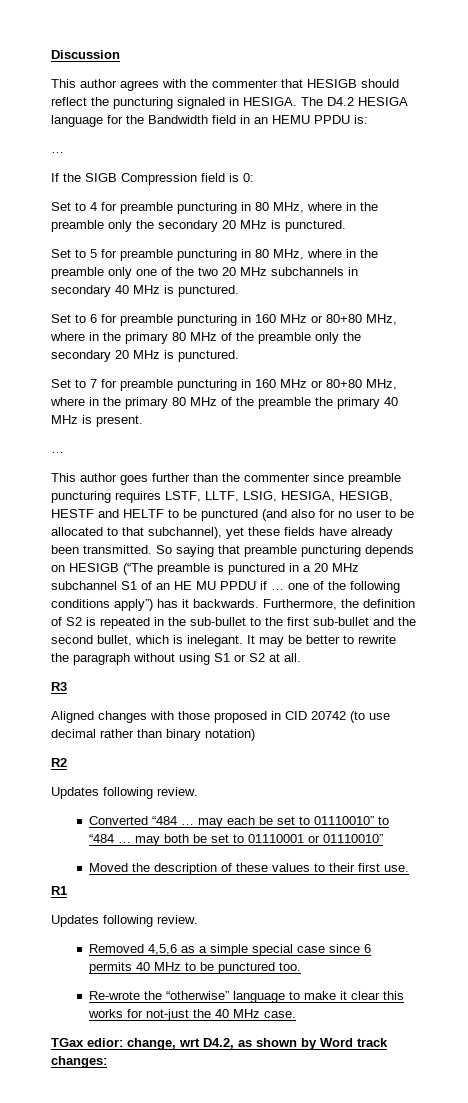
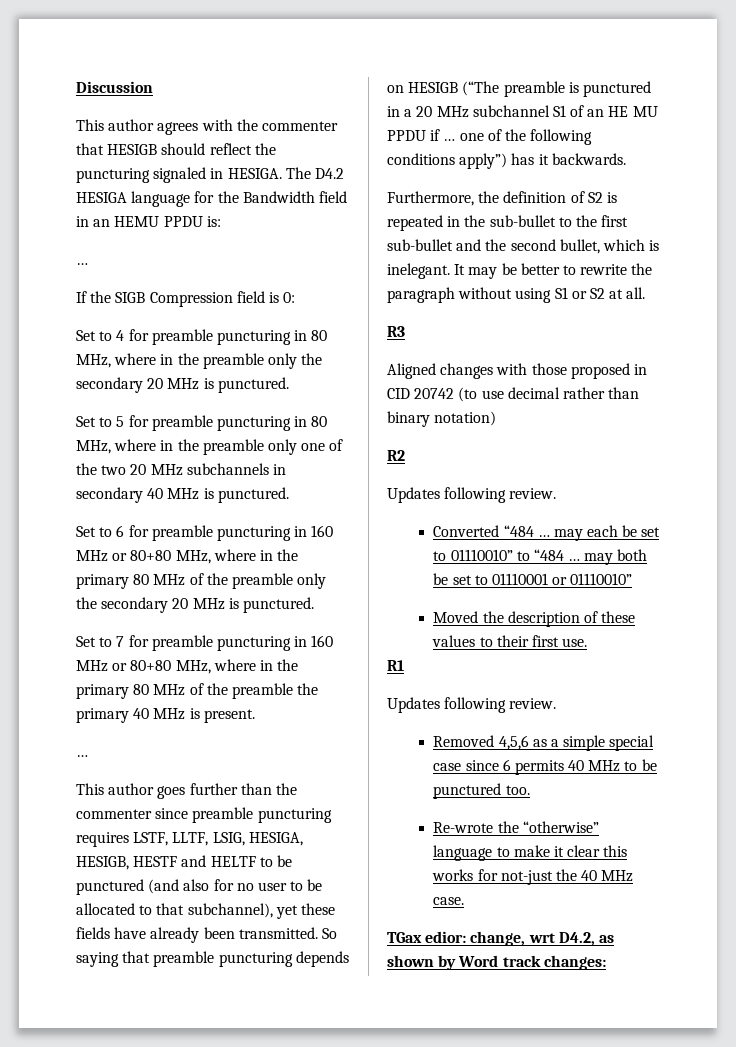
(259, 603) none -> (626, 159) //

